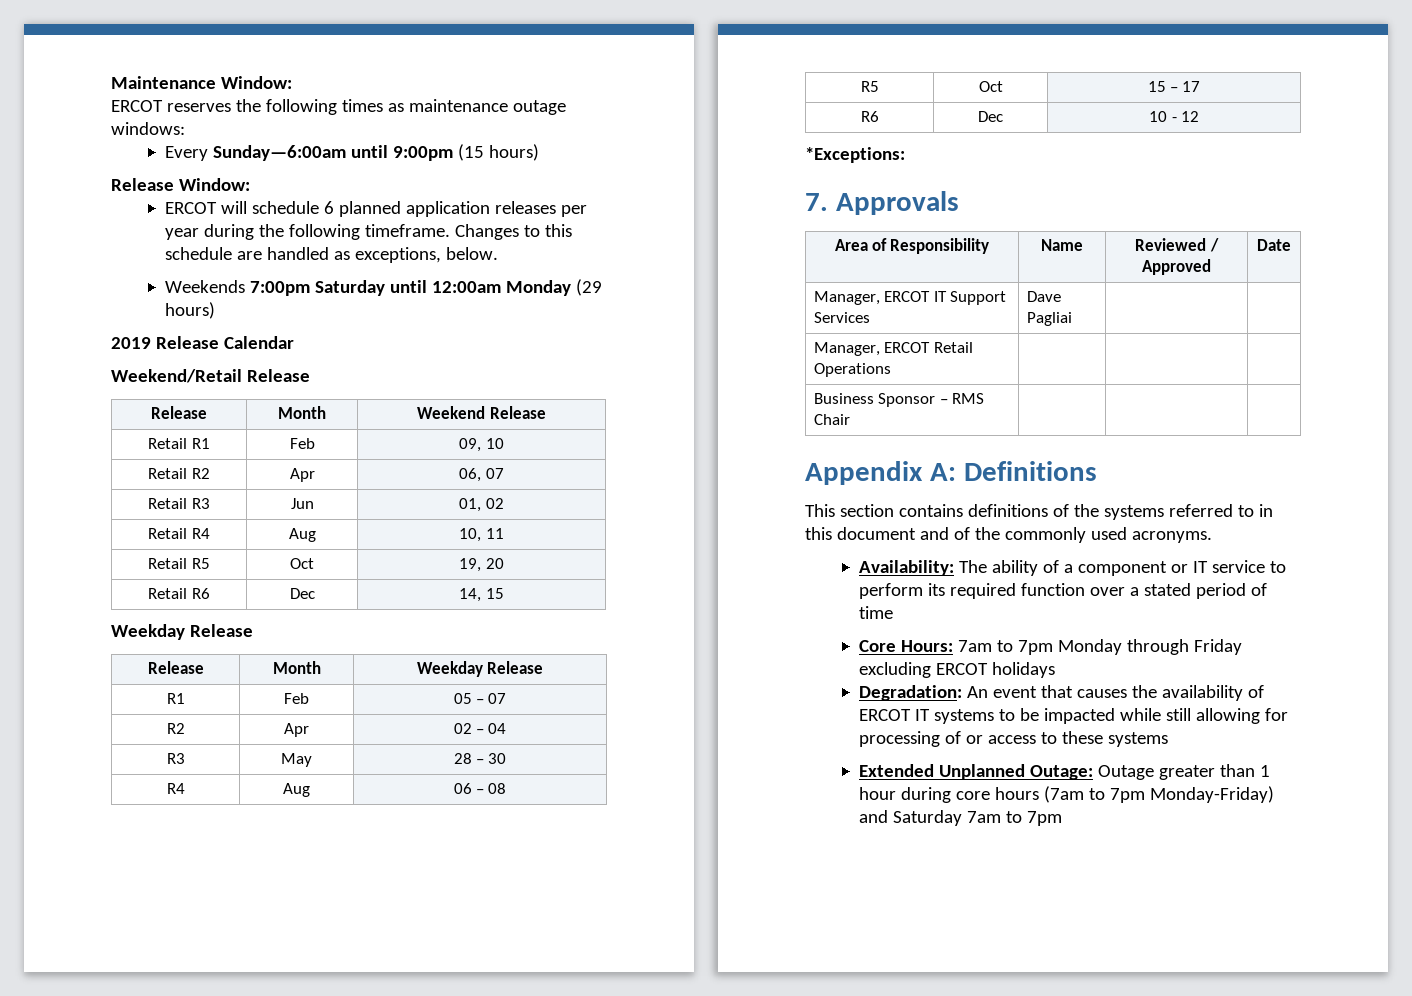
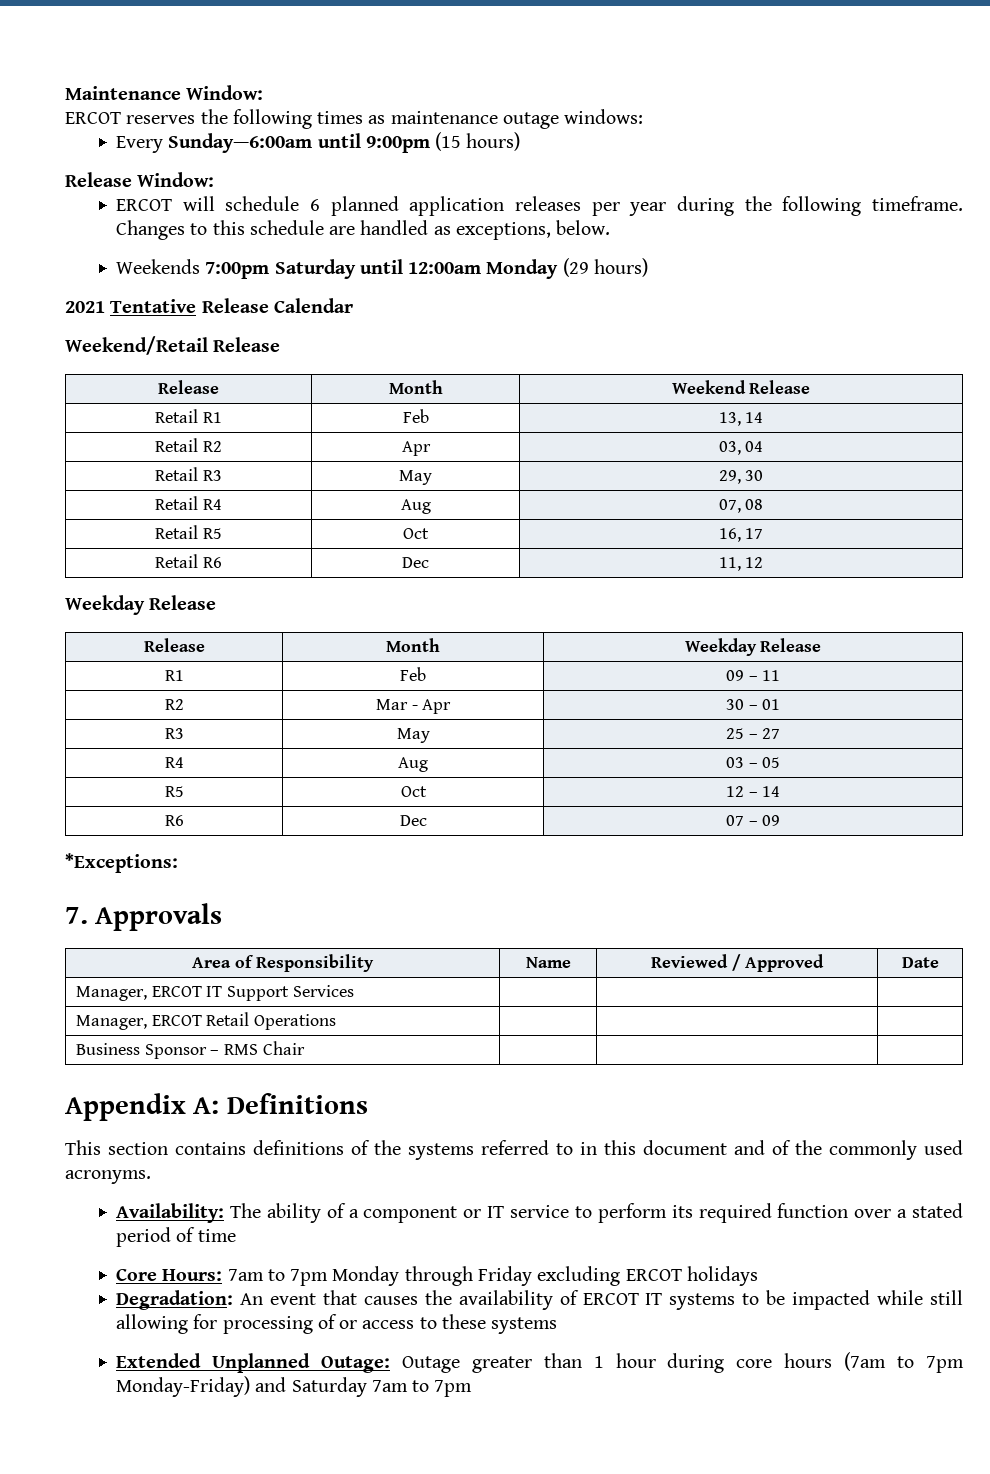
[111,337,151,349] 2019 -> [65,299,197,313] 2021 Tentative
[459,438,504,452] 09, 10 -> [718,412,764,426] 13, 14
[459,468,504,482] 06, 07 -> [718,441,764,455] 03, 04
[290,498,314,509] [459,498,504,512] Jun | 01, 02 -> [398,470,432,485] [718,470,764,484] May | 29, 30
[459,528,504,542] 10, 11 -> [718,499,764,513] 07, 08
[459,558,504,572] 19, 20 -> [718,528,764,542] 16, 17
[459,588,504,602] 14, 15 -> [718,557,764,571] 11, 12
[453,693,507,704] [166,723,185,734] [284,723,309,737] [453,723,507,734] [166,753,185,764] [281,753,312,767] [453,753,507,764] [166,783,185,794] [283,783,310,797] [453,783,507,794] [860,81,879,92] [978,81,1003,92] [1147,81,1201,92] [860,111,879,122] [978,111,1003,122] [1149,111,1199,122] 05 – 07 // R2 | Apr | 02 – 04 // R3 | May | 28 – 30 // R4 | Aug | 06 – 08 // R5 | Oct | 15 – 17 // R6 | Dec | 10 - 12 -> [725,670,781,681] [164,699,184,710] [375,699,452,714] [725,699,781,710] [164,728,184,739] [396,728,430,743] [725,728,781,739] [164,757,184,768] [397,757,428,772] [725,757,781,768] [164,786,184,797] [400,786,427,797] [725,786,781,797] [164,815,184,826] [399,815,427,826] [725,815,781,826] 09 – 11 // R2 | Mar - Apr | 30 – 01 // R3 | May | 25 – 27 // R4 | Aug | 03 – 05 // R5 | Oct | 12 – 14 // R6 | Dec | 07 – 09
[1026,291,1061,302] [1026,312,1072,326] Dave Pagliai -> (354, 991) none

